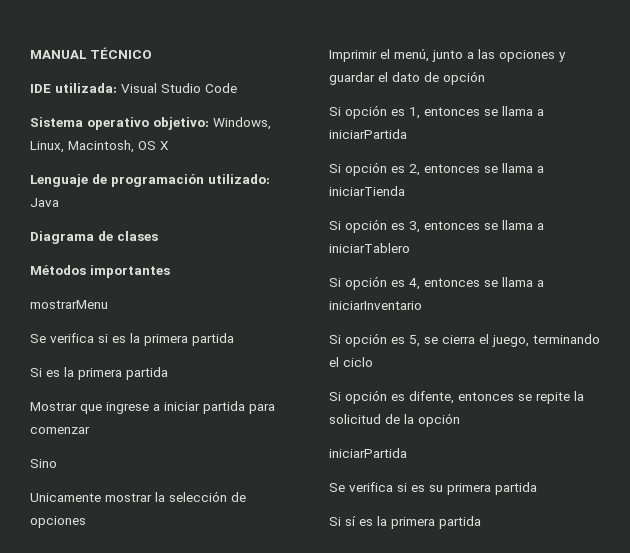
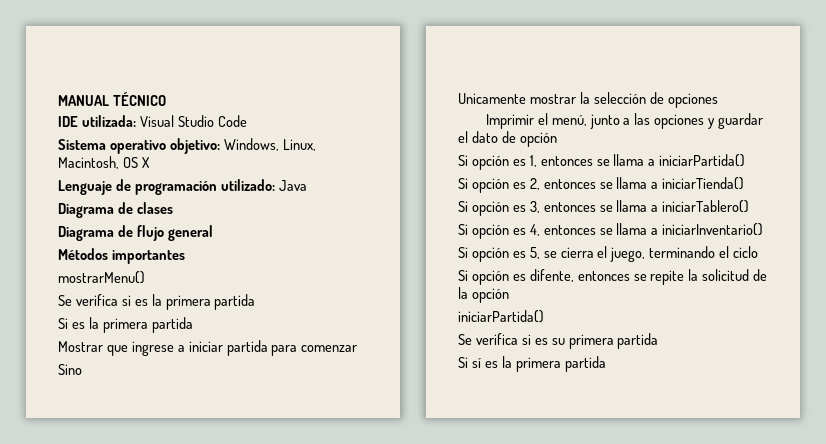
(158, 236) none -> [58,225,213,241] // Diagrama de flujo general
[30,300,108,309] mostrarMenu -> [58,271,145,284] mostrarMenu()
[329,129,407,139] iniciarPartida -> [659,154,746,167] iniciarPartida()
[329,186,405,196] iniciarTienda -> [662,177,745,190] iniciarTienda()
[329,243,410,253] iniciarTablero -> [662,200,750,213] iniciarTablero()
[329,301,422,310] iniciarInventario -> [662,223,764,236] iniciarInventario()
[329,448,407,458] iniciarPartida -> [458,310,544,323] iniciarPartida()

